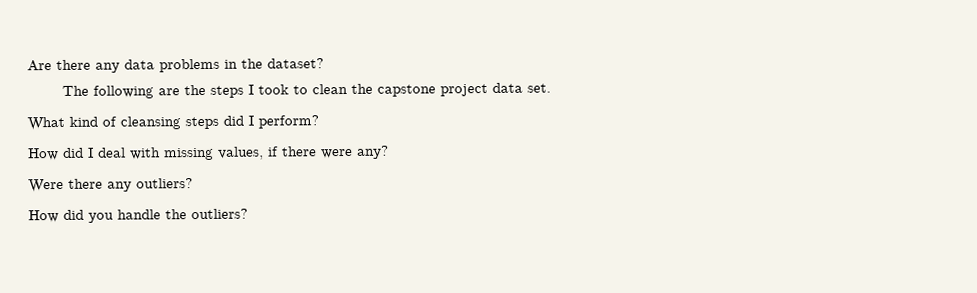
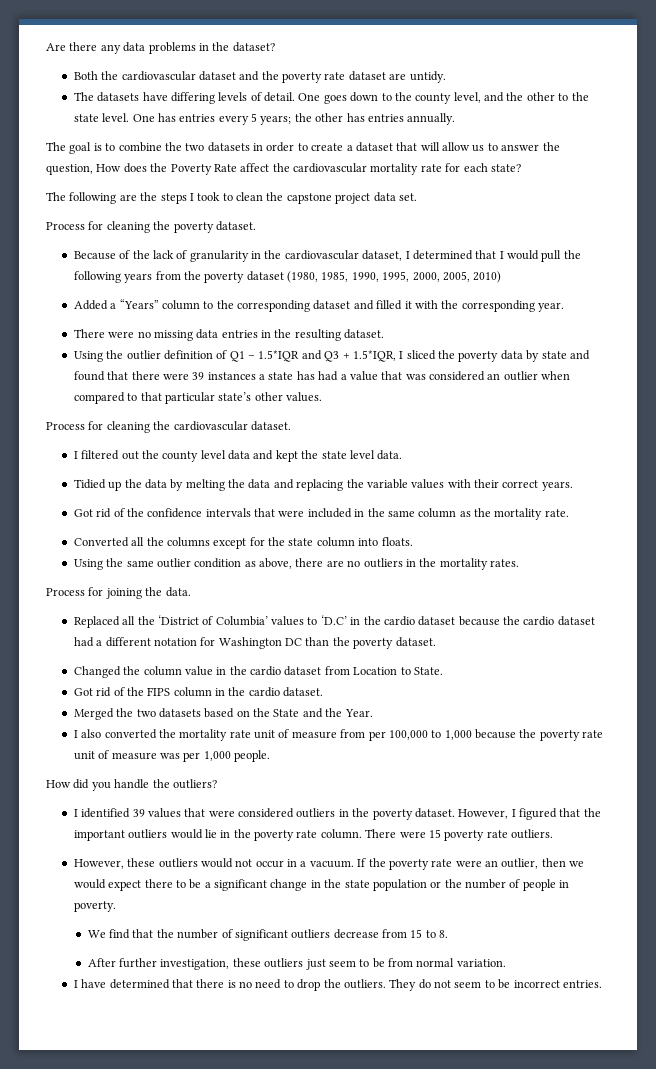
(324, 63) none -> [73,71,446,83] [73,92,589,104] [73,113,456,125] [46,142,560,154] [46,163,521,175] // Both the cardiovascular dataset and the poverty rate dataset are untidy. // The datasets have differing levels of detail. One goes down to the county level, and the other to the state level. One has entries every 5 years; the other has entries annually. // The goal is to combine the two datasets in order to create a dataset that will allow us to answer the question, How does the Poverty Rate affect the cardiovascular mortality rate for each state?
[27,115,319,131] [28,145,389,161] [28,178,193,193] What kind of cleansing steps did I perform? // How did I deal with missing values, if there were any? // Were there any outliers? -> [46,221,256,233] [73,250,581,262] [73,271,502,283] [73,299,564,312] [73,329,385,341] [73,350,590,362] [73,371,571,381] [73,392,322,404] [46,421,291,433] [73,450,403,462] [73,479,573,491] [73,508,569,520] [73,537,413,549] [73,558,519,570] [46,587,191,599] [73,615,595,628] [73,637,436,649] [73,666,443,678] [73,687,324,697] [73,708,373,720] [73,729,604,741] [73,750,270,762] Process for cleaning the poverty dataset. // Because of the lack of granularity in the cardiovascular dataset, I determined that I would pull the following years from the poverty dataset (1980, 1985, 1990, 1995, 2000, 2005, 2010) // Added a “Years” column to the corresponding dataset and filled it with the corresponding year. // There were no missing data entries in the resulting dataset. // Using the outlier definition of Q1 – 1.5*IQR and Q3 + 1.5*IQR, I sliced the poverty data by state and found that there were 39 instances a state has had a value that was considered an outlier when compared to that particular state’s other values. // Process for cleaning the cardiovascular dataset. // I filtered out the county level data and kept the state level data. // Tidied up the data by melting the data and replacing the variable values with their correct years. // Got rid of the confidence intervals that were included in the same column as the mortality rate. // Converted all the columns except for the state column into floats. // Using the same outlier condition as above, there are no outliers in the mortality rates. // Process for joining the data. // Replaced all the ‘District of Columbia’ values to ‘D.C’ in the cardio dataset because the cardio dataset had a different notation for Washington DC than the poverty dataset. // Changed the column value in the cardio dataset from Location to State. // Got rid of the FIPS column in the cardio dataset. // Merged the two datasets based on the State and the Year. // I also converted the mortality rate unit of measure from per 100,000 to 1,000 because the poverty rate unit of measure was per 1,000 people.
(248, 214) none -> [73,808,601,820] [73,829,553,841] [73,858,585,870] [73,879,570,891] [73,901,116,912] [87,929,449,941] [87,958,506,970] [73,979,602,991] // I identified 39 values that were considered outliers in the poverty dataset. However, I figured that the important outliers would lie in the poverty rate column. There were 15 poverty rate outliers. // However, these outliers would not occur in a vacuum. If the poverty rate were an outlier, then we would expect there to be a significant change in the state population or the number of people in poverty. // We find that the number of significant outliers decrease from 15 to 8. // After further investigation, these outliers just seem to be from normal variation. // I have determined that there is no need to drop the outliers. They do not seem to be incorrect entries.

